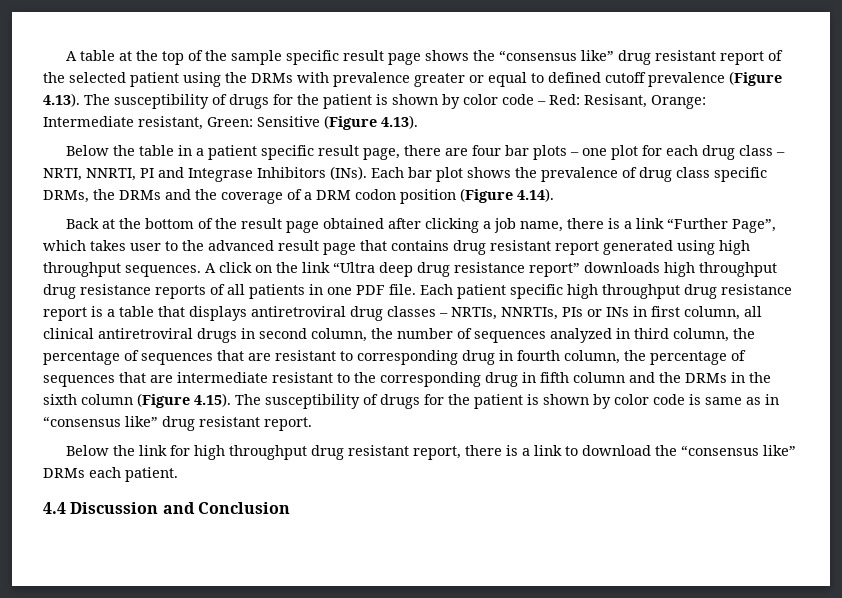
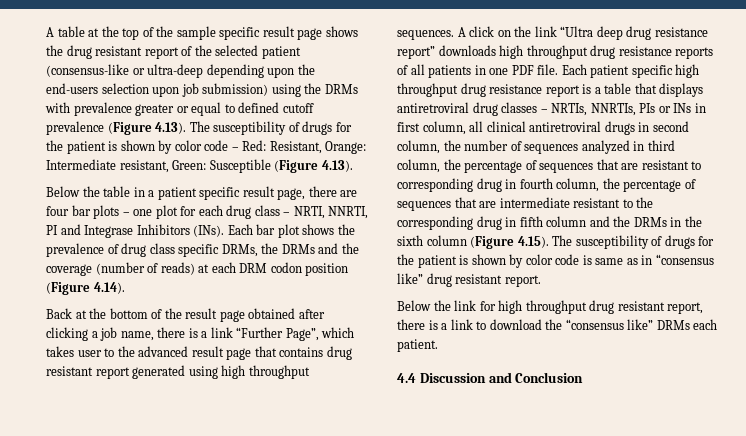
[498,50,614,61] “consensus like” -> (63, 50) none
(179, 79) none -> [46,64,315,78] [46,83,269,97] (consensus-like or ultra-deep depending upon the end-users selection upon job submission)
[584,94,647,108] Resisant, -> [269,141,322,154] Resistant,
[257,116,320,127] Sensitive -> [209,159,271,173] Susceptible
[287,189,312,200] of a -> [95,262,236,275] (number of reads) at each

